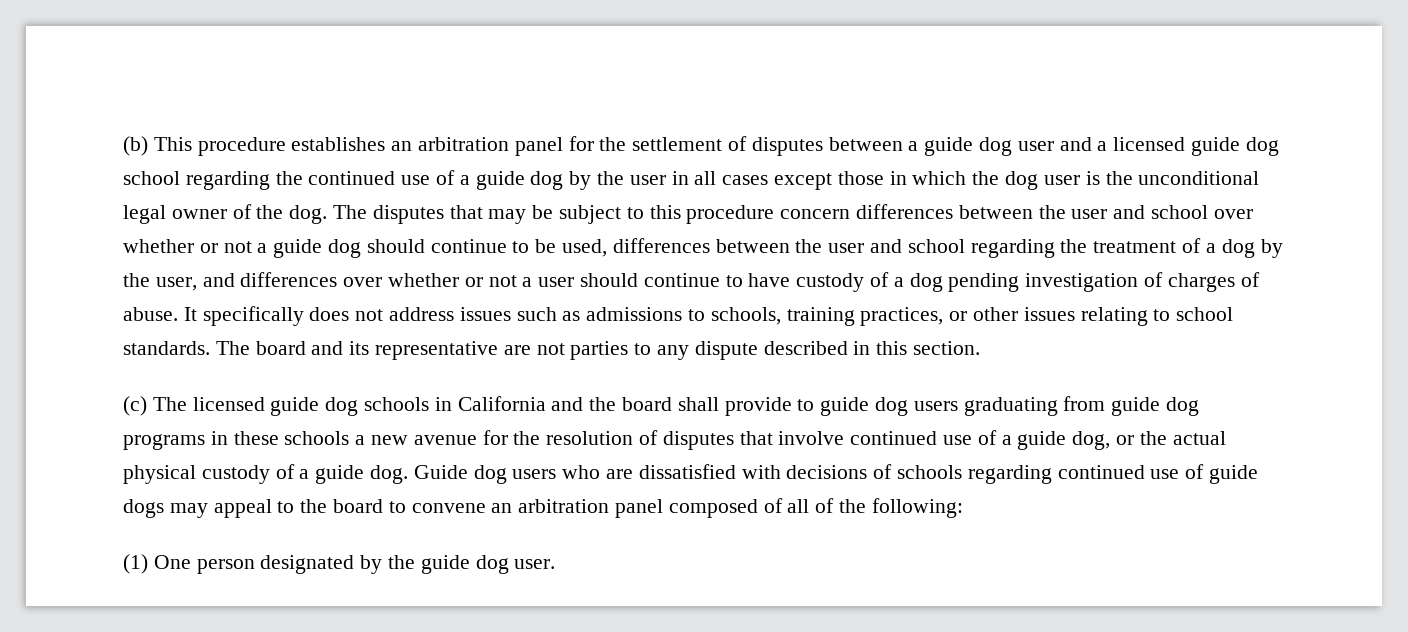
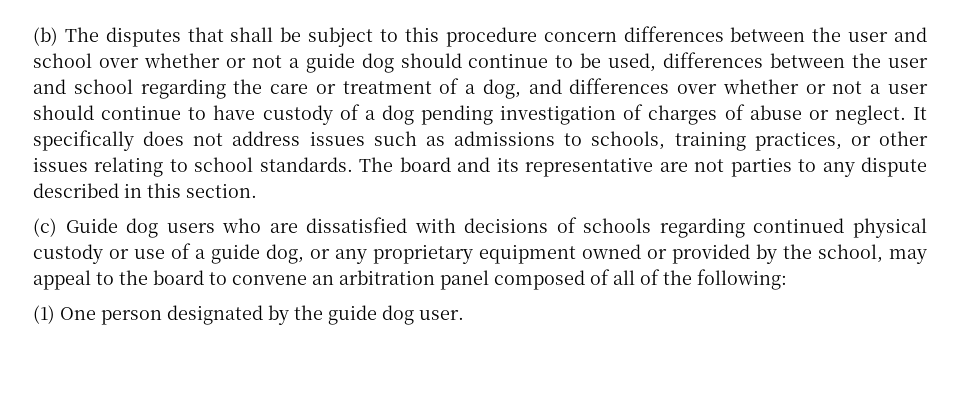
[153,136,1279,156] [123,170,1260,190] [123,204,328,224] This procedure establishes an arbitration panel for the settlement of disputes between a guide dog user and a licensed guide dog school regarding the continued use of a guide dog by the user in all cases except those in which the dog user is the unconditional legal owner of the dog. -> (58, 36) none
[488,209,527,224] may -> [230,27,274,42] shall
(1088, 246) none -> [270,84,336,94] care or
[1221,239,1283,258] [123,273,197,291] dog by the user, -> [482,79,521,99] dog,
[123,307,178,321] abuse. -> [749,105,906,125] abuse or neglect.
[152,396,1200,416] [123,430,1226,450] [123,464,409,484] The licensed guide dog schools in California and the board shall provide to guide dog users graduating from guide dog programs in these schools a new avenue for the resolution of disputes that involve continued use of a guide dog, or the actual physical custody of a guide dog. -> (57, 227) none
[1150,464,1259,484] [123,499,164,518] use of guide dogs -> [853,218,928,238] [33,243,883,264] physical custody or use of a guide dog, or any proprietary equipment owned or provided by the school,

